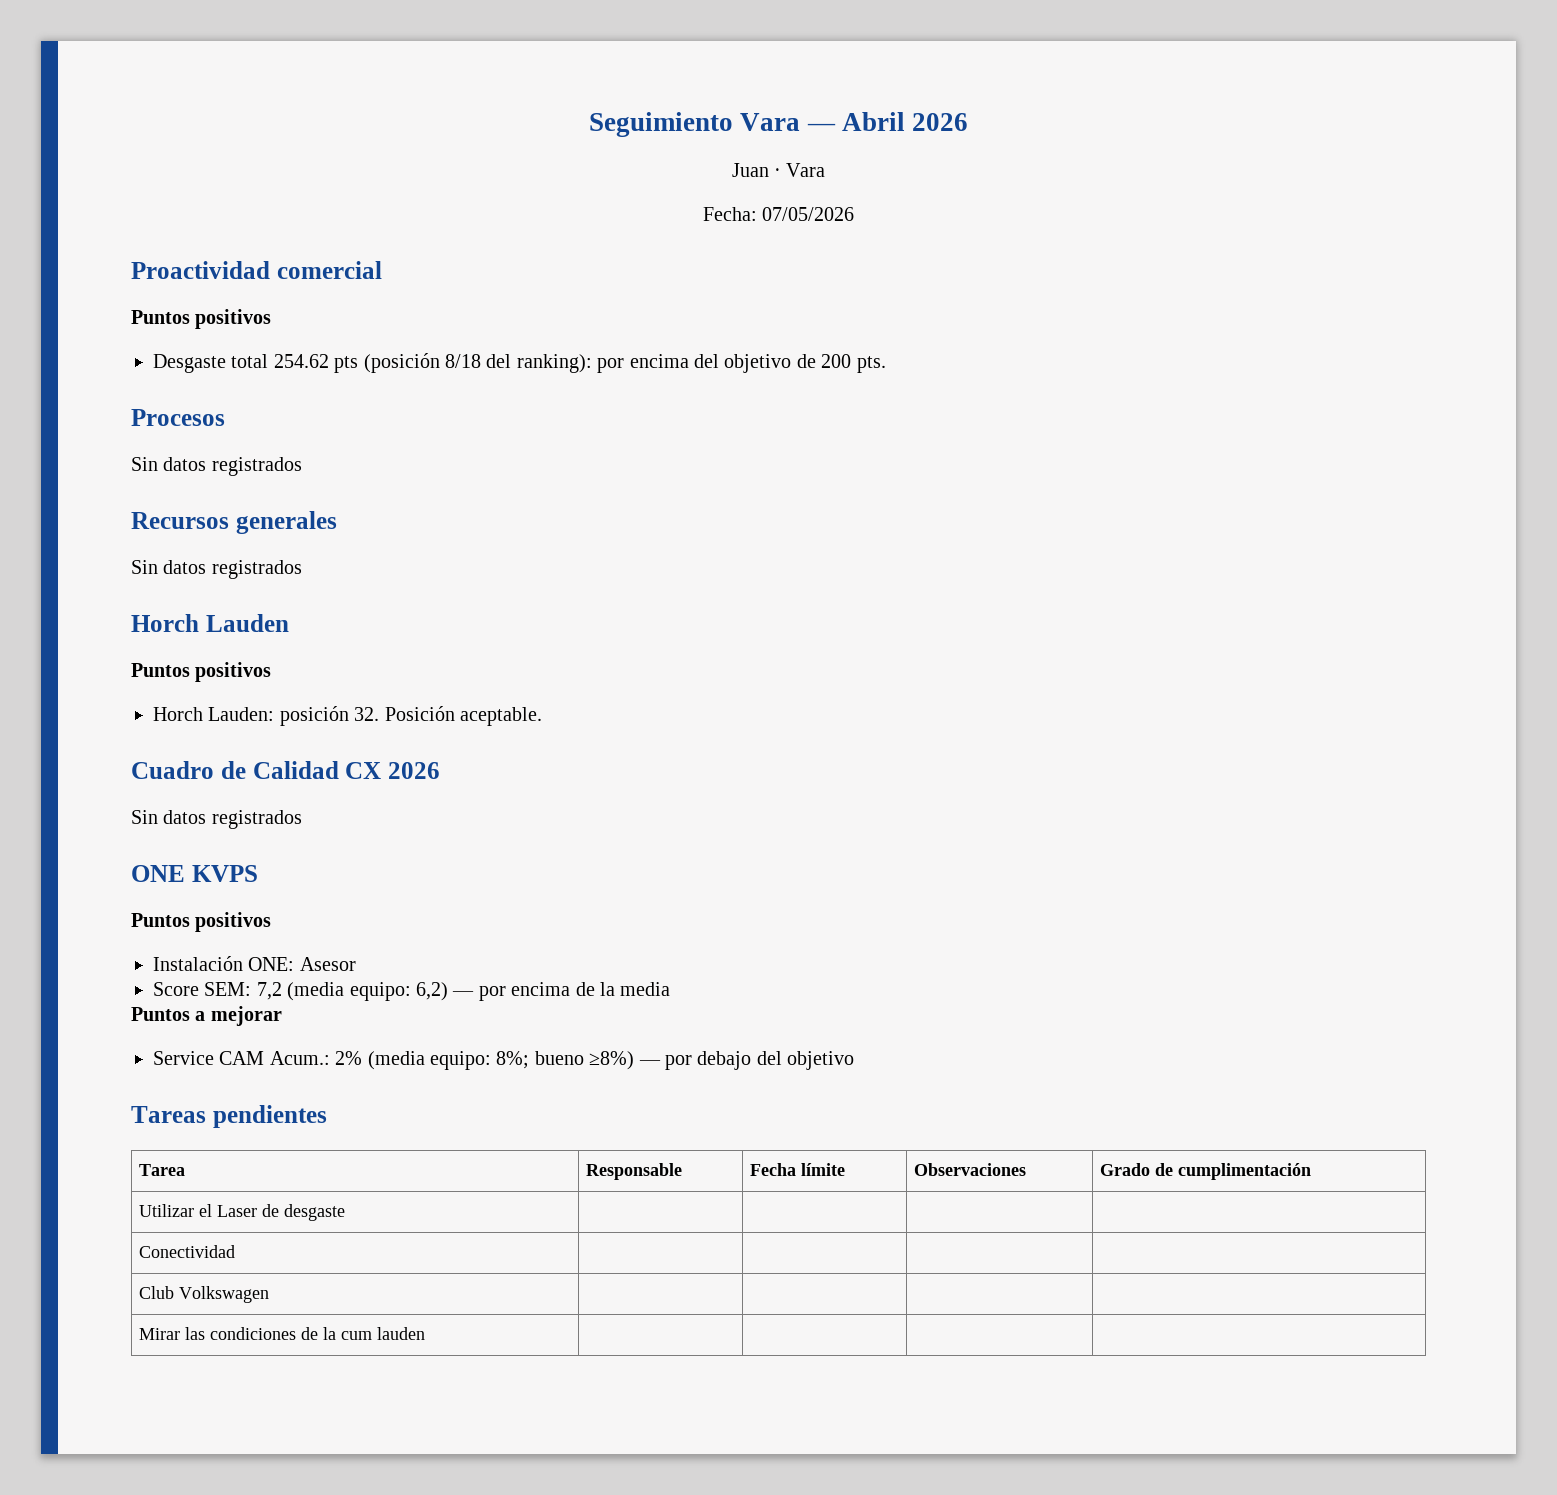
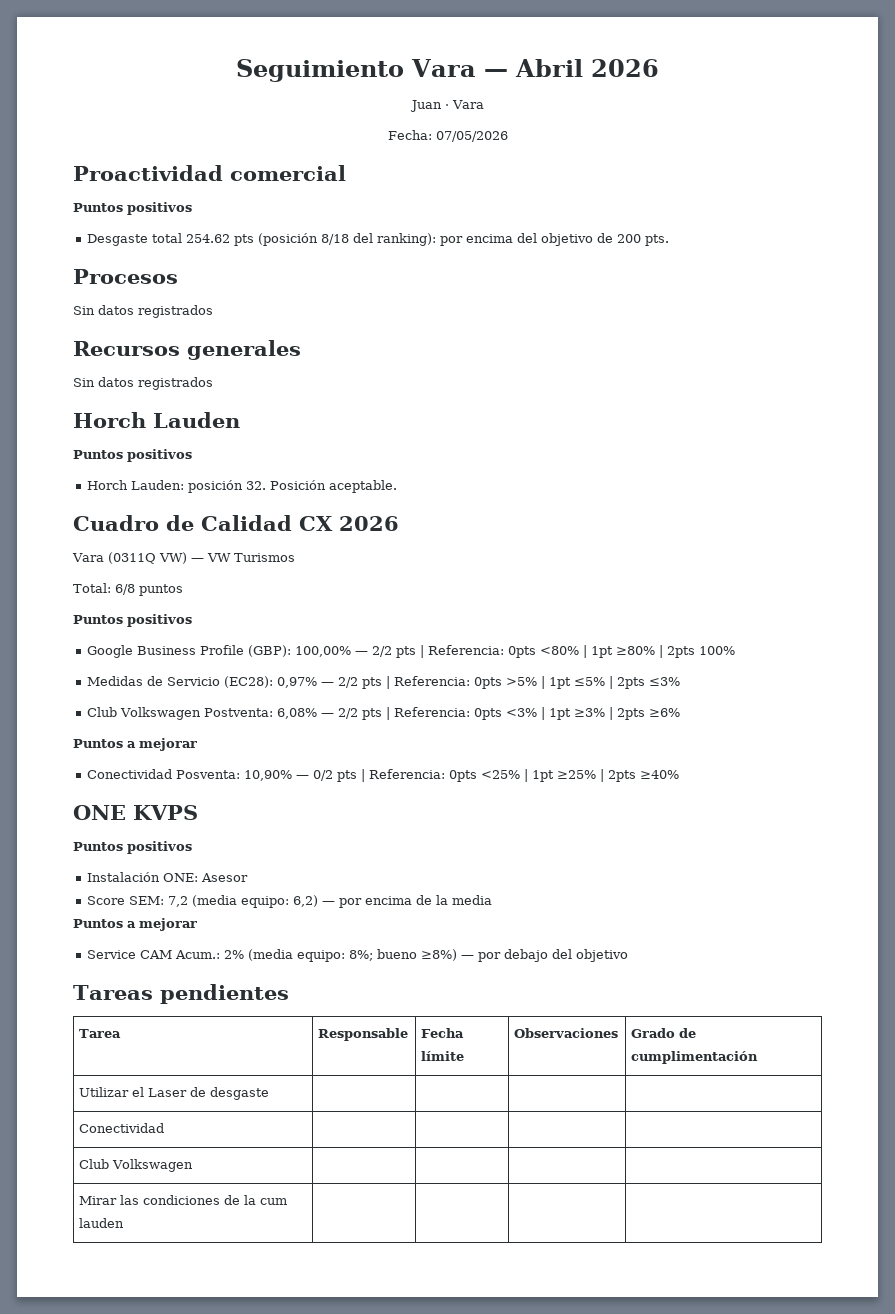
[131,810,302,829] Sin datos registrados -> [72,552,295,564] [73,583,183,596] [73,614,192,627] [87,645,736,658] [87,676,681,689] [87,707,681,720] [73,738,197,751] [87,769,680,782] Vara (0311Q VW) — VW Turismos // Total: 6/8 puntos // Puntos positivos // Google Business Profile (GBP): 100,00% — 2/2 pts | Referencia: 0pts <80% | 1pt ≥80% | 2pts 100% // Medidas de Servicio (EC28): 0,97% — 2/2 pts | Referencia: 0pts >5% | 1pt ≤5% | 2pts ≤3% // Club Volkswagen Postventa: 6,08% — 2/2 pts | Referencia: 0pts <3% | 1pt ≥3% | 2pts ≥6% // Puntos a mejorar // Conectividad Posventa: 10,90% — 0/2 pts | Referencia: 0pts <25% | 1pt ≥25% | 2pts ≥40%

